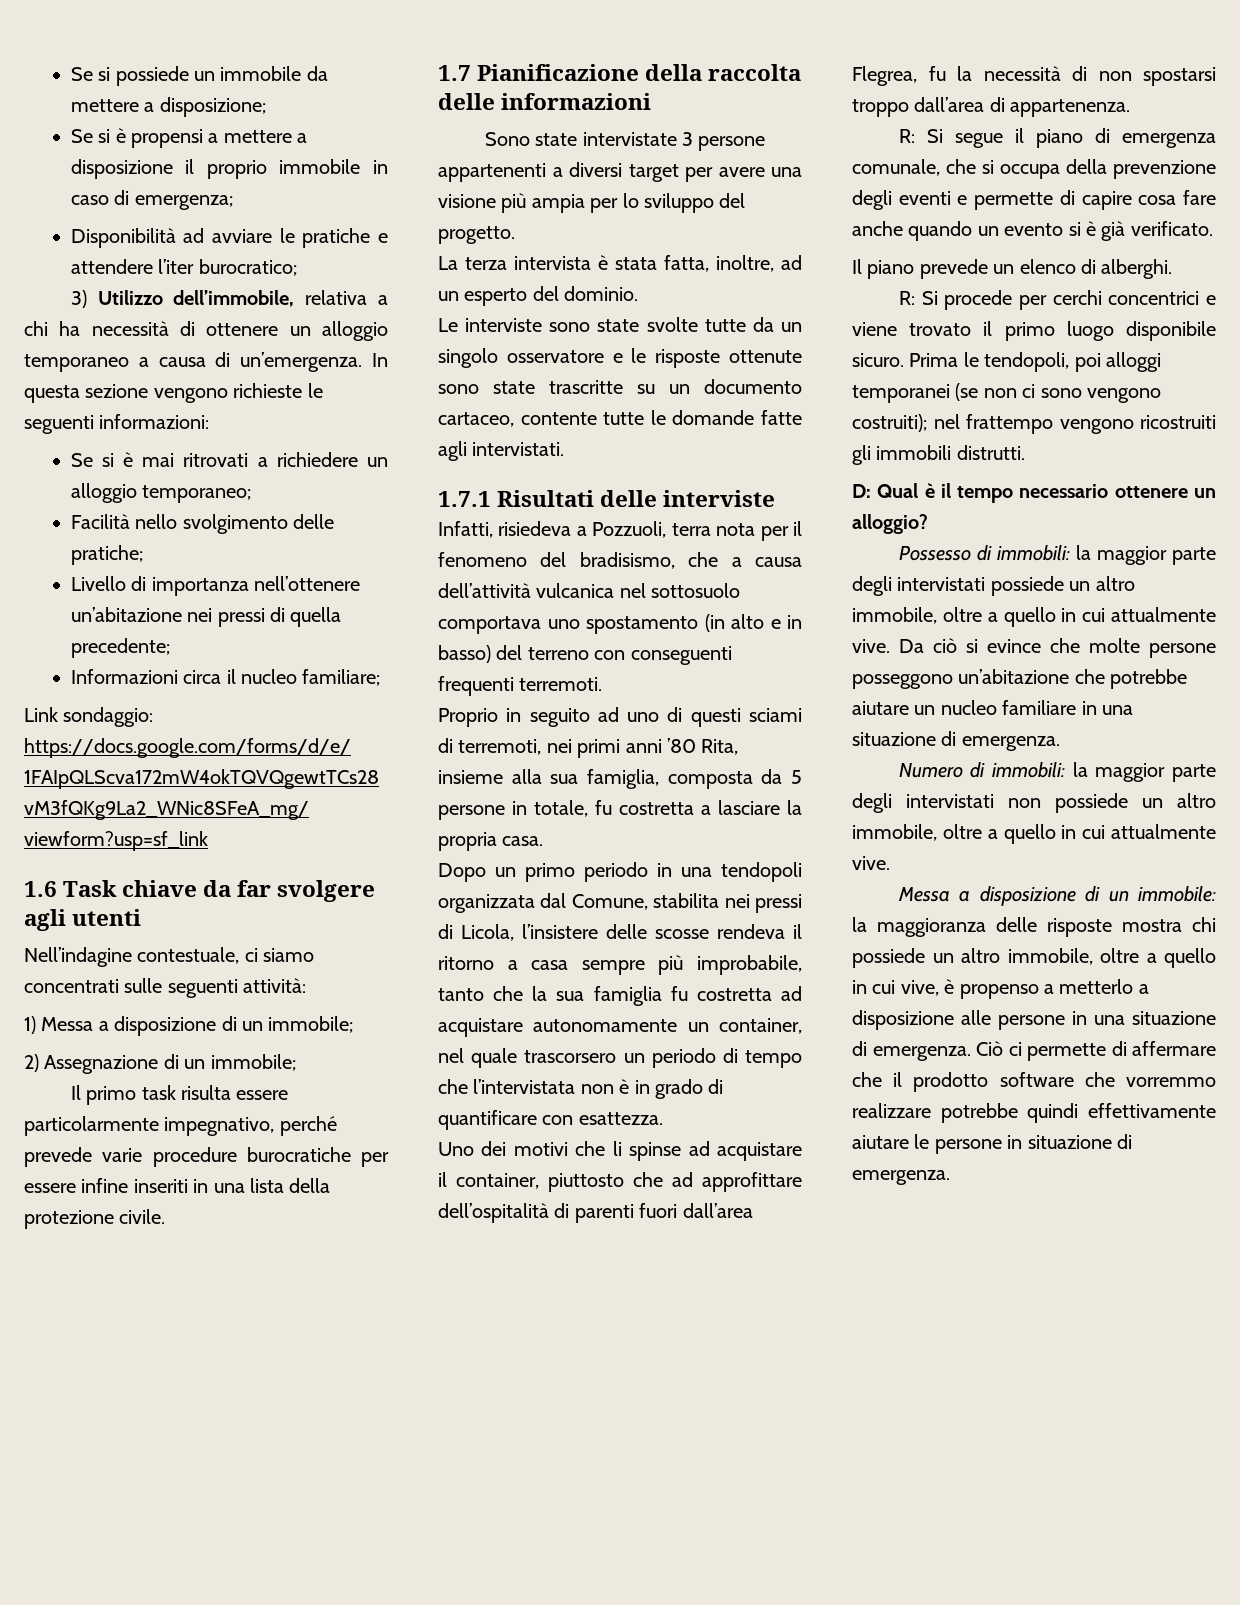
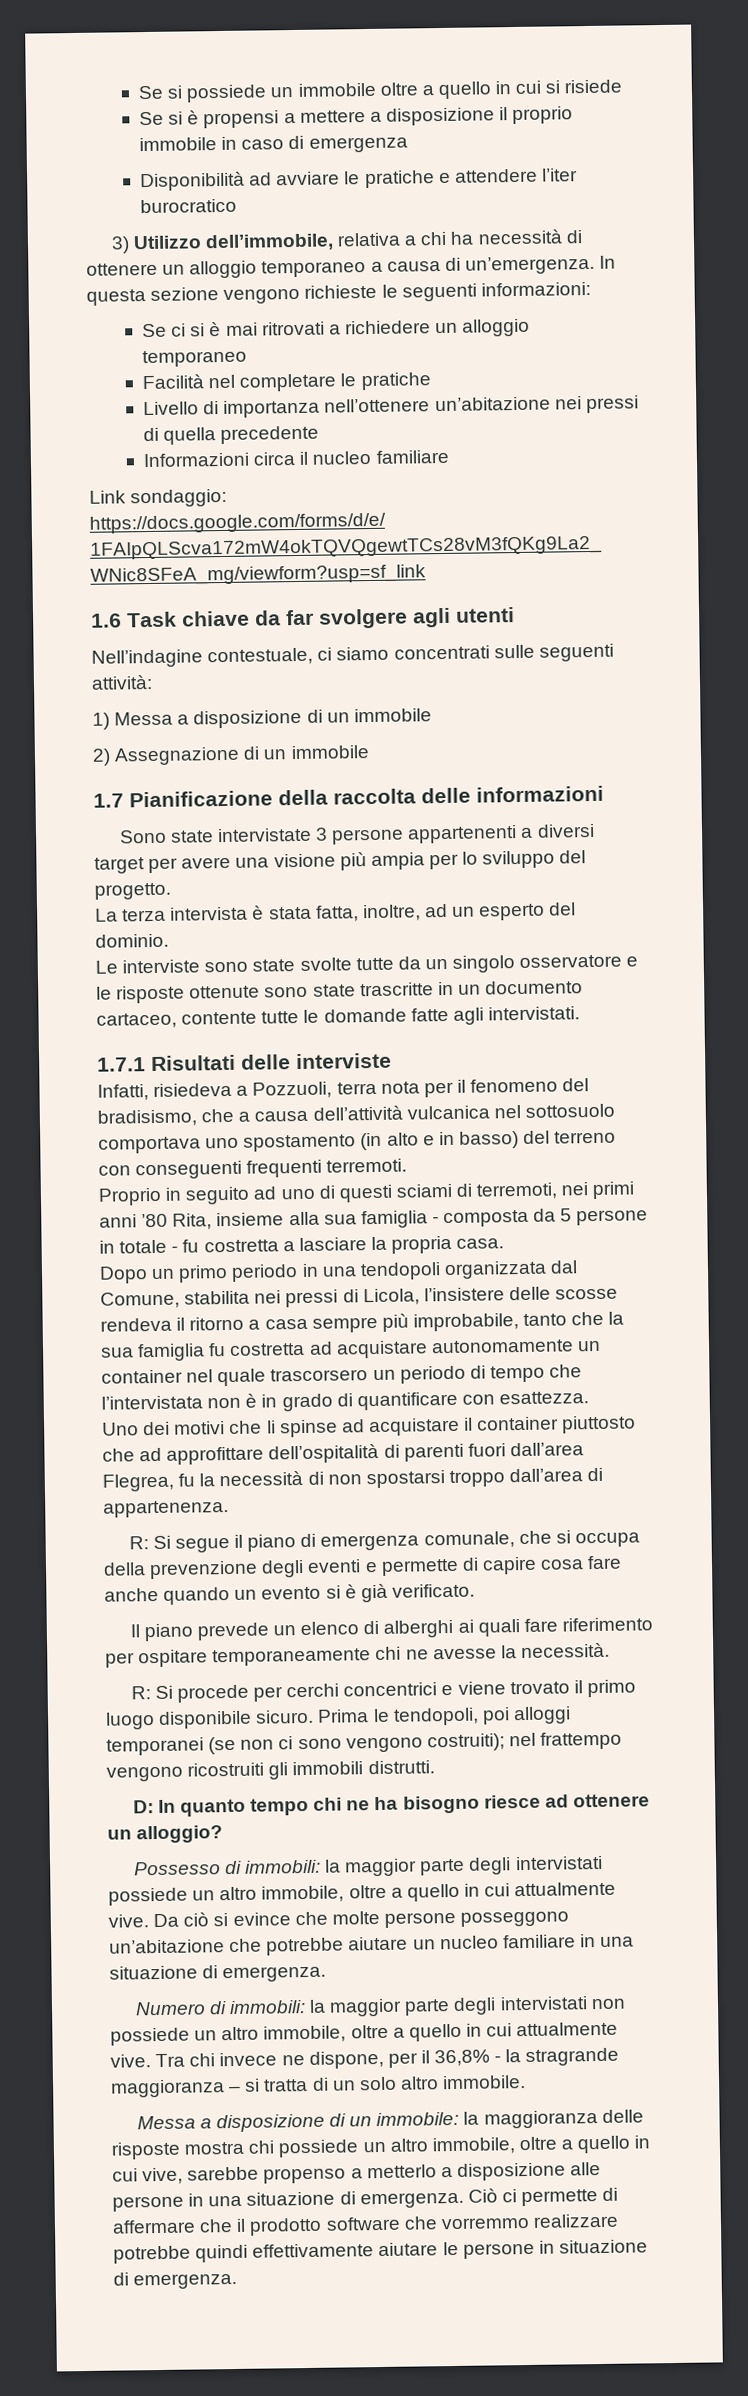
[306,66,328,81] [70,97,266,117] da mettere a disposizione; -> [379,79,623,100] oltre a quello in cui si risiede
[134,195,233,210] emergenza; -> [308,136,408,153] emergenza
[198,259,297,276] burocratico; -> [140,198,238,214] burocratico
(93, 460) none -> [171,323,187,337] ci
[142,485,252,503] temporaneo; -> [142,349,248,368] temporaneo
[135,514,334,534] [70,545,143,565] nello svolgimento delle pratiche; -> [208,372,431,392] nel completare le pratiche
[70,638,170,658] precedente; -> [220,425,320,445] precedente
[302,669,381,686] familiare; -> [375,449,450,464] familiare
[268,1016,354,1033] immobile; -> [353,708,432,723] immobile
[210,1054,296,1071] [70,1085,289,1105] [24,1116,337,1136] [24,1147,389,1167] [24,1178,331,1193] [24,1209,166,1229] immobile; // Il primo task risulta essere particolarmente impegnativo, perché prevede varie procedure burocratiche per essere infine inseriti in una lista della protezione civile. -> [290,745,370,760] immobile
[637,384,655,394] su -> [437,981,454,996] in
[587,769,659,789] famiglia, -> [360,1210,439,1229] famiglia -
[534,800,588,817] totale, -> [119,1239,179,1254] totale -
[719,1018,802,1034] container, -> [101,1369,183,1384] container
[456,1173,539,1189] container, -> [476,1416,560,1431] container
[1101,259,1173,279] alberghi. -> [383,1617,653,1638] [105,1642,610,1668] alberghi ai quali fare riferimento per ospitare temporaneamente chi ne avesse la necessità.
[877,483,1109,503] Qual è il tempo necessario -> [157,1794,569,1817] In quanto tempo chi ne ha bisogno riesce ad
(890, 863) none -> [155,2047,620,2069] [110,2075,527,2098] Tra chi invece ne dispone, per il 36,8% - la stragrande maggioranza – si tratta di un solo altro immobile.
[944,979,955,994] è -> [187,2166,260,2181] sarebbe

